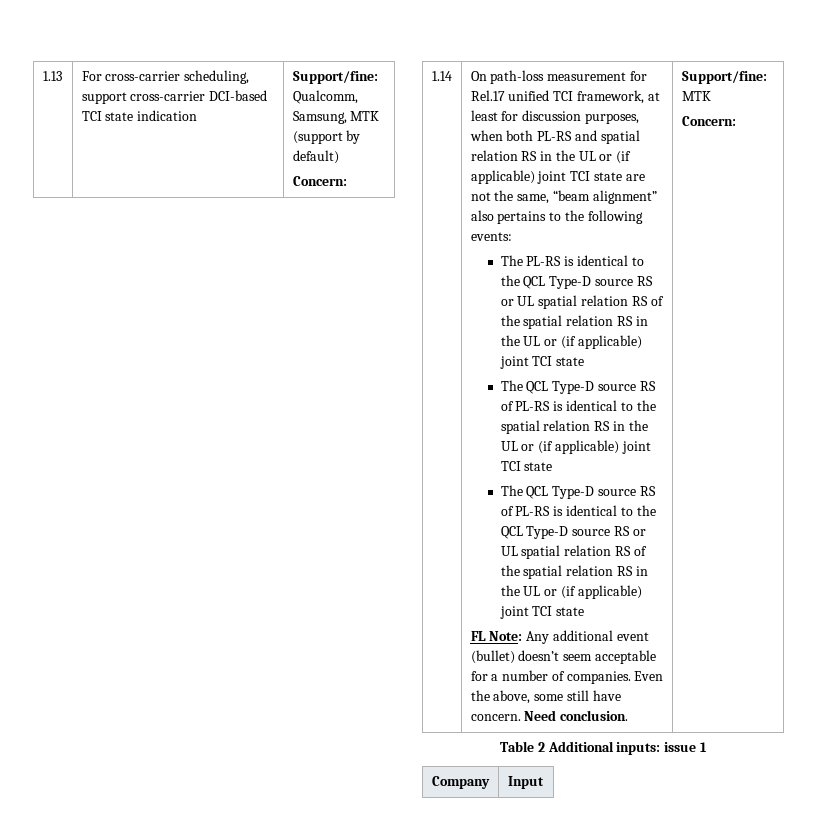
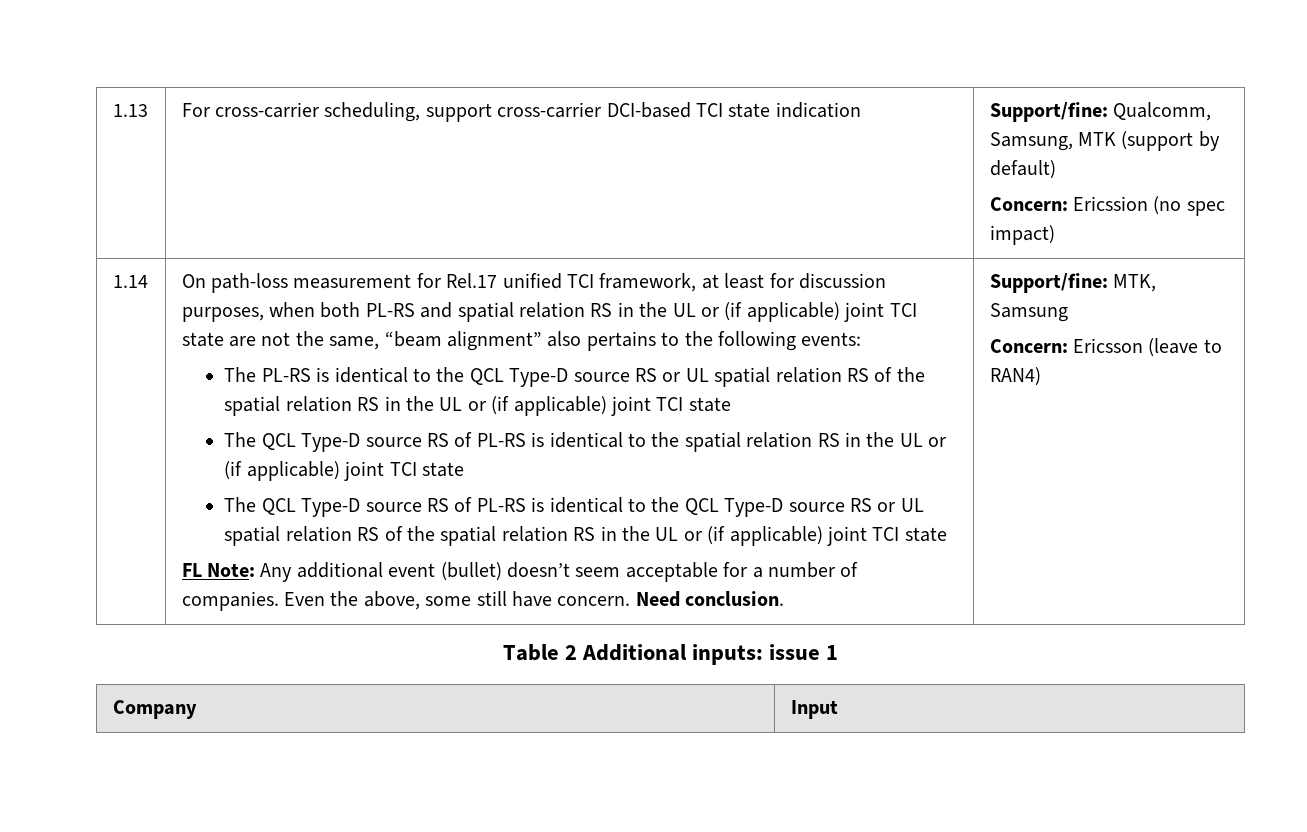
(347, 181) none -> [1072,196,1225,216] [989,225,1055,245] Ericssion (no spec impact)
[681,91,711,101] [681,116,736,126] MTK // Concern: -> [1112,274,1156,292] [989,303,1068,322] [989,338,1222,357] [989,367,1041,386] MTK, Samsung // Concern: Ericsson (leave to RAN4)

